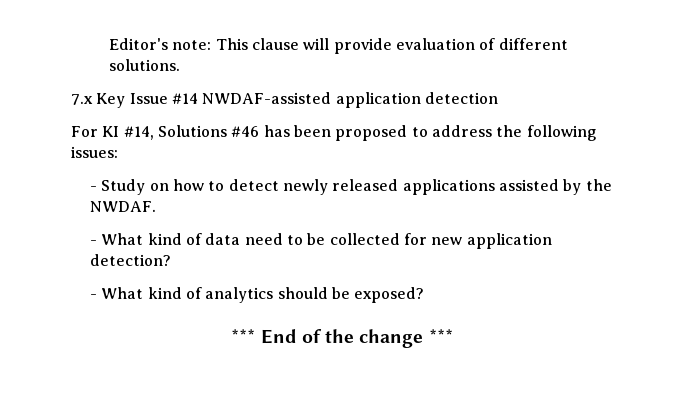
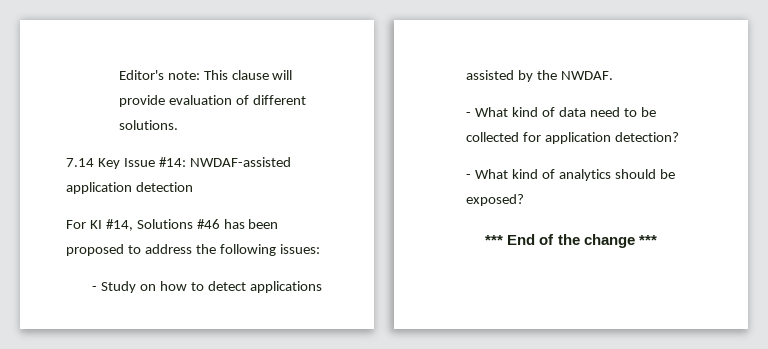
[71,94,93,105] 7.x -> [66,158,94,167] 7.14
[171,93,198,104] #14 -> [158,157,186,167] #14:
[282,179,399,195] newly released -> (246, 286) none
[431,237,463,245] new -> (542, 137) none

